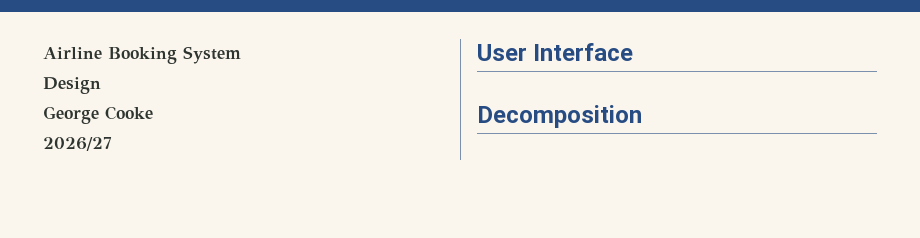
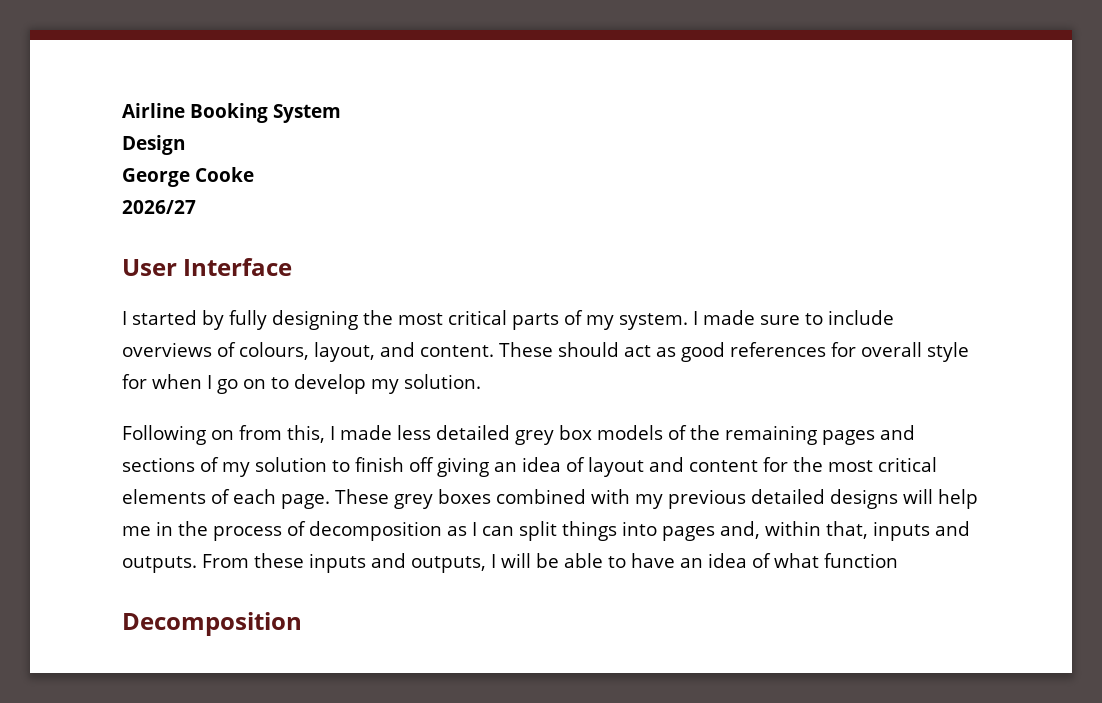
(634, 52) none -> [122,310,894,330] [122,342,969,362] [122,374,481,394] [122,425,915,445] [122,457,937,477] [122,489,978,509] [122,521,970,541] [122,553,898,573] // I started by fully designing the most critical parts of my system. I made sure to include overviews of colours, layout, and content. These should act as good references for overall style for when I go on to develop my solution. // Following on from this, I made less detailed grey box models of the remaining pages and sections of my solution to finish off giving an idea of layout and content for the most critical elements of each page. These grey boxes combined with my previous detailed designs will help me in the process of decomposition as I can split things into pages and, within that, inputs and outputs. From these inputs and outputs, I will be able to have an idea of what function

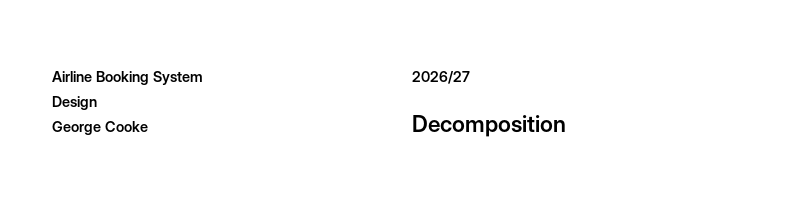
[122,258,293,276] [122,310,894,330] [122,342,969,362] [122,374,481,394] [122,425,915,445] [122,457,937,477] [122,489,978,509] [122,521,970,541] [122,553,898,573] // User Interface // I started by fully designing the most critical parts of my system. I made sure to include overviews of colours, layout, and content. These should act as good references for overall style for when I go on to develop my solution. // Following on from this, I made less detailed grey box models of the remaining pages and sections of my solution to finish off giving an idea of layout and content for the most critical elements of each page. These grey boxes combined with my previous detailed designs will help me in the process of decomposition as I can split things into pages and, within that, inputs and outputs. From these inputs and outputs, I will be able to have an idea of what function -> (470, 77) none

